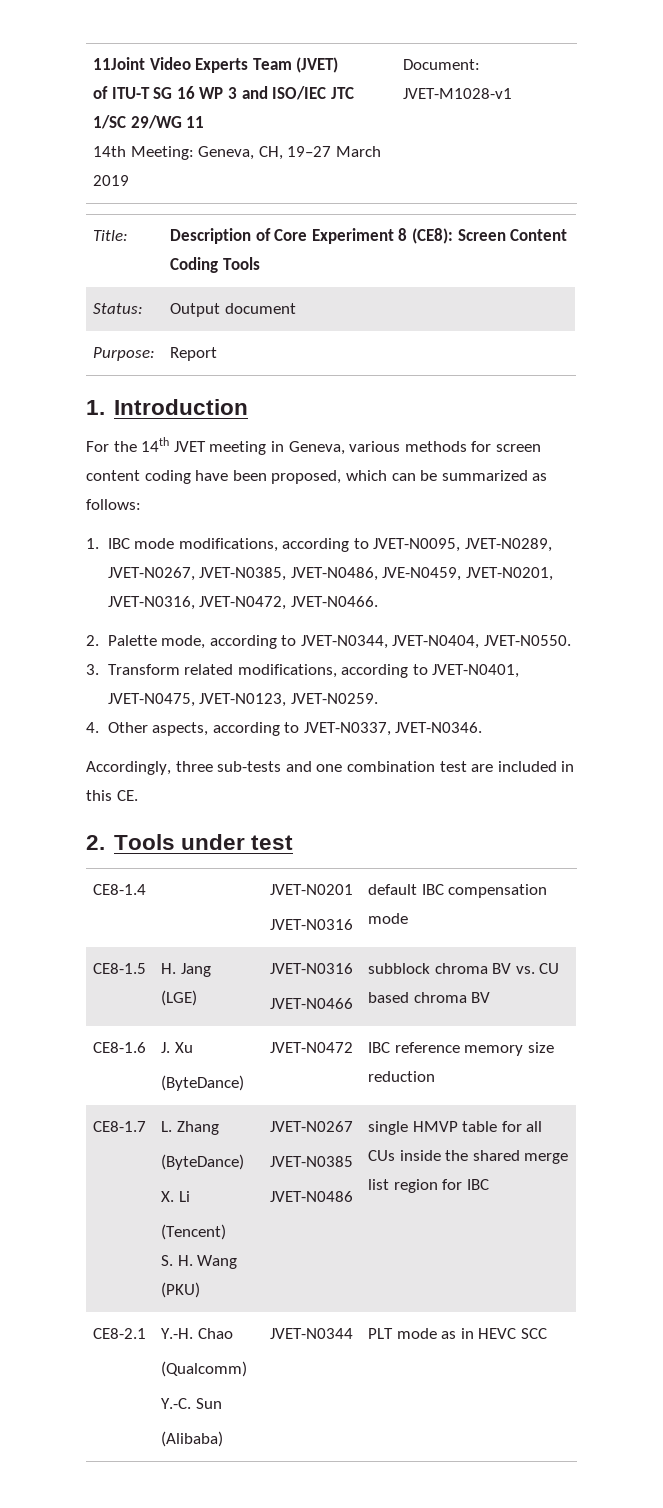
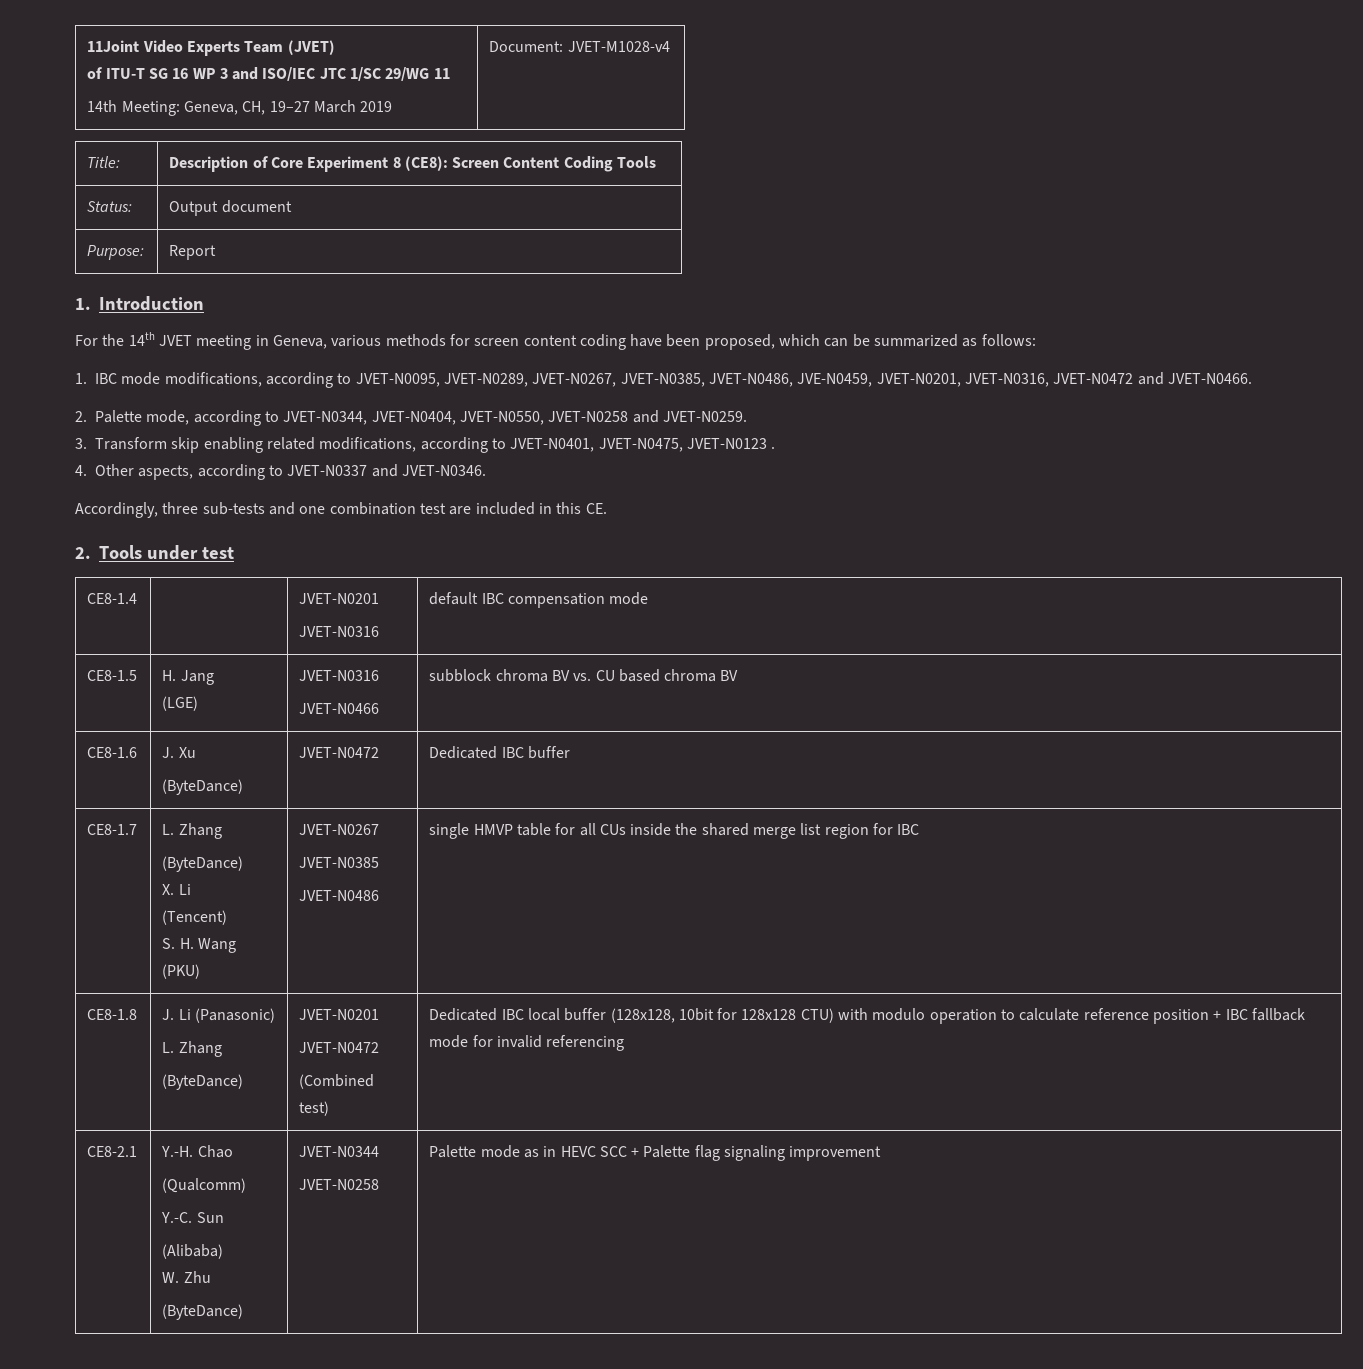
[403,88,513,99] JVET-M1028-v1 -> [567,41,670,52] JVET-M1028-v4
[199,596,287,610] JVET-N0472, -> [1053,372,1164,385] JVET-N0472 and
[484,635,572,646] JVET-N0550. -> [460,410,747,425] JVET-N0550, JVET-N0258 and JVET-N0259.
(180, 669) none -> [171,437,263,453] skip enabling
[199,693,378,707] JVET-N0123, JVET-N0259. -> [686,438,776,449] JVET-N0123 .
[303,722,391,736] JVET-N0337, -> [287,464,398,477] JVET-N0337 and
[368,1042,554,1056] [368,1071,436,1082] IBC reference memory size reduction -> [429,746,570,759] Dedicated IBC buffer
(489, 1184) none -> [87,1009,138,1020] [162,1008,275,1023] [162,1041,222,1057] [162,1074,244,1090] [299,1009,380,1020] [299,1042,380,1053] [299,1074,375,1089] [299,1101,330,1116] [429,1008,1305,1024] [429,1035,625,1051] // CE8-1.8 | J. Li (Panasonic) // L. Zhang // (ByteDance) | JVET-N0201 // JVET-N0472 // (Combined test) | Dedicated IBC local buffer (128x128, 10bit for 128x128 CTU) with modulo operation to calculate reference position + IBC fallback mode for invalid referencing
(224, 1439) none -> [162,1271,211,1283] [162,1304,244,1320] // W. Zhu // (ByteDance)
[368,1328,394,1339] | PLT -> [299,1179,380,1190] [429,1145,477,1158] // JVET-N0258 | Palette
(548, 1333) none -> [631,1145,882,1161] + Palette flag signaling improvement

